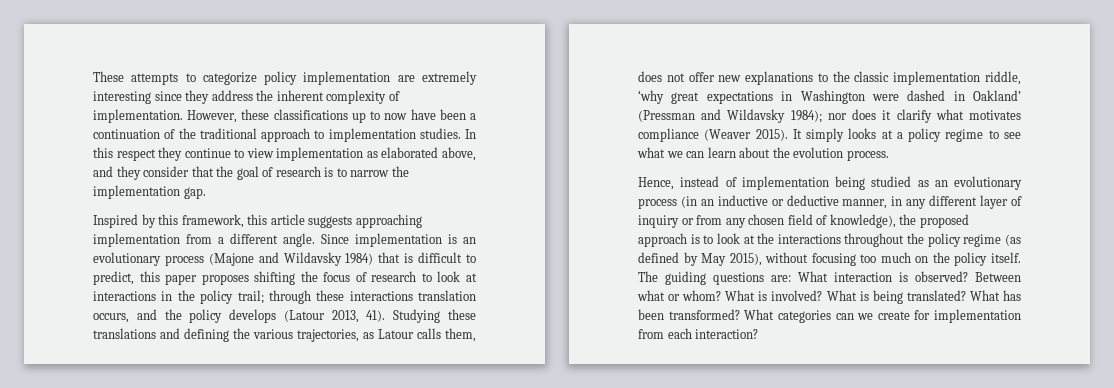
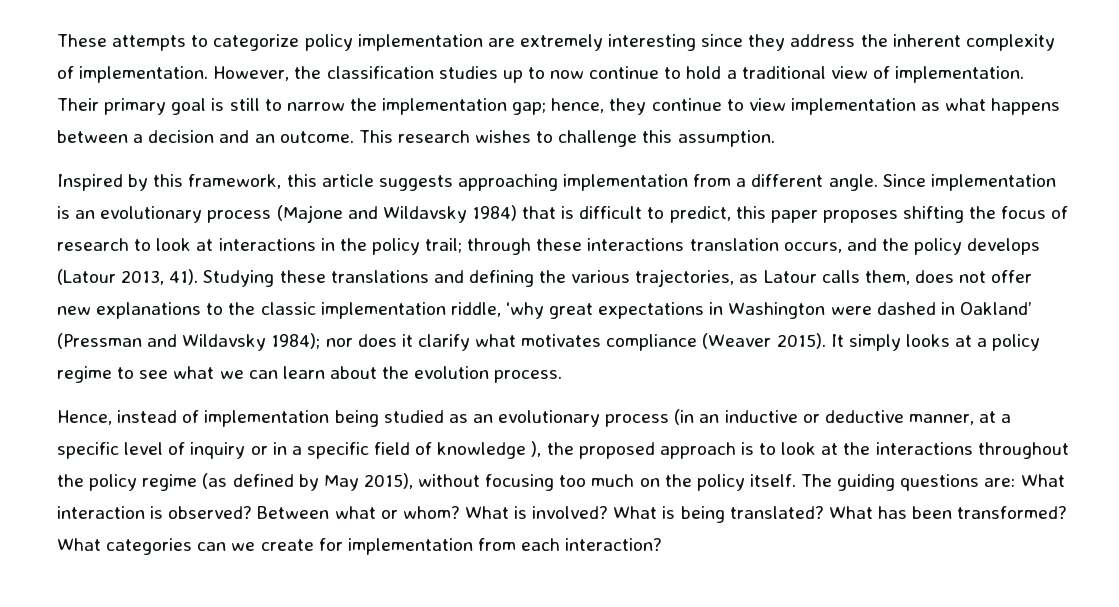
[241,109,477,123] [93,128,476,142] [93,147,156,161] these classifications up to now have been a continuation of the traditional approach to implementation studies. In this respect -> [294,66,1025,83] [57,98,605,115] the classification studies up to now continue to hold a traditional view of implementation. Their primary goal is still to narrow the implementation gap; hence,
[381,147,476,161] [93,166,409,180] [93,185,206,199] elaborated above, and they consider that the goal of research is to narrow the implementation gap. -> [945,98,1061,115] [57,130,775,147] what happens between a decision and an outcome. This research wishes to challenge this assumption.
[891,195,1023,209] [638,214,896,228] in any different layer of inquiry or from any chosen field of knowledge), -> [979,411,1012,423] [57,441,542,459] at a specific level of inquiry or in a specific field of knowledge ),

